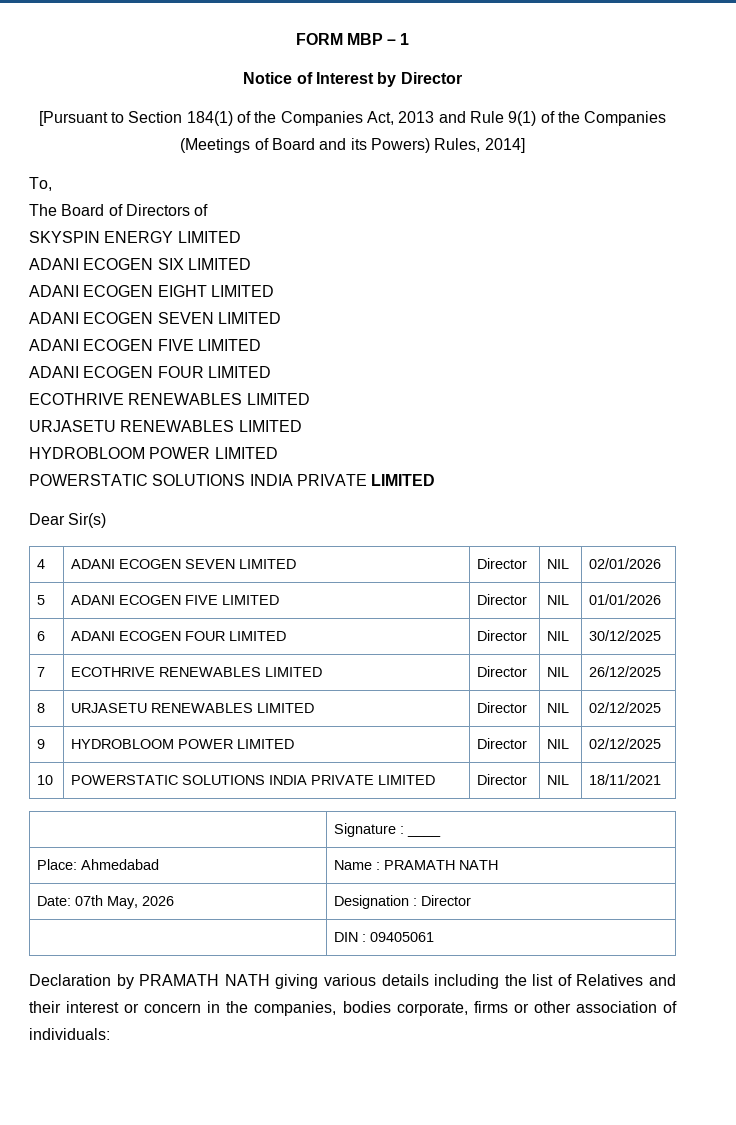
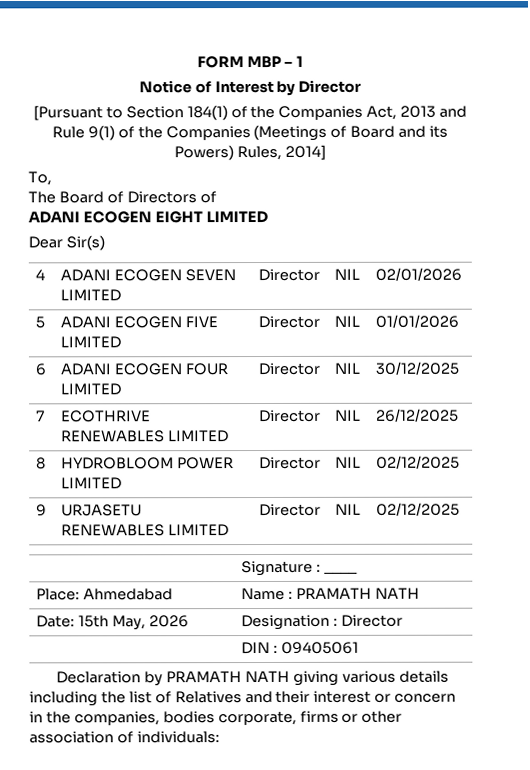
[29,231,241,243] [29,258,251,270] [29,285,274,297] [29,312,281,324] [29,339,261,351] [29,366,271,378] [29,393,310,405] [29,420,302,432] [29,447,278,459] [29,474,367,486] SKYSPIN ENERGY LIMITED // ADANI ECOGEN SIX LIMITED // ADANI ECOGEN EIGHT LIMITED // ADANI ECOGEN SEVEN LIMITED // ADANI ECOGEN FIVE LIMITED // ADANI ECOGEN FOUR LIMITED // ECOTHRIVE RENEWABLES LIMITED // URJASETU RENEWABLES LIMITED // HYDROBLOOM POWER LIMITED // POWERSTATIC SOLUTIONS INDIA PRIVATE -> [28,211,203,224] ADANI ECOGEN EIGHT
[71,703,254,713] URJASETU RENEWABLES -> [61,457,235,470] HYDROBLOOM POWER
[71,739,295,749] [477,738,528,749] [547,739,570,749] [589,738,662,749] [37,775,54,785] [71,775,436,785] [477,774,528,785] [547,775,570,785] [589,774,662,785] HYDROBLOOM POWER LIMITED | Director | NIL | 02/12/2025 // 10 | POWERSTATIC SOLUTIONS INDIA PRIVATE LIMITED | Director | NIL | 18/11/2021 -> [61,504,143,517] [61,524,230,537] [259,503,322,517] [335,503,362,515] [376,502,461,516] URJASETU RENEWABLES LIMITED | Director | NIL | 02/12/2025
[75,895,104,906] 07th -> [78,615,110,628] 15th

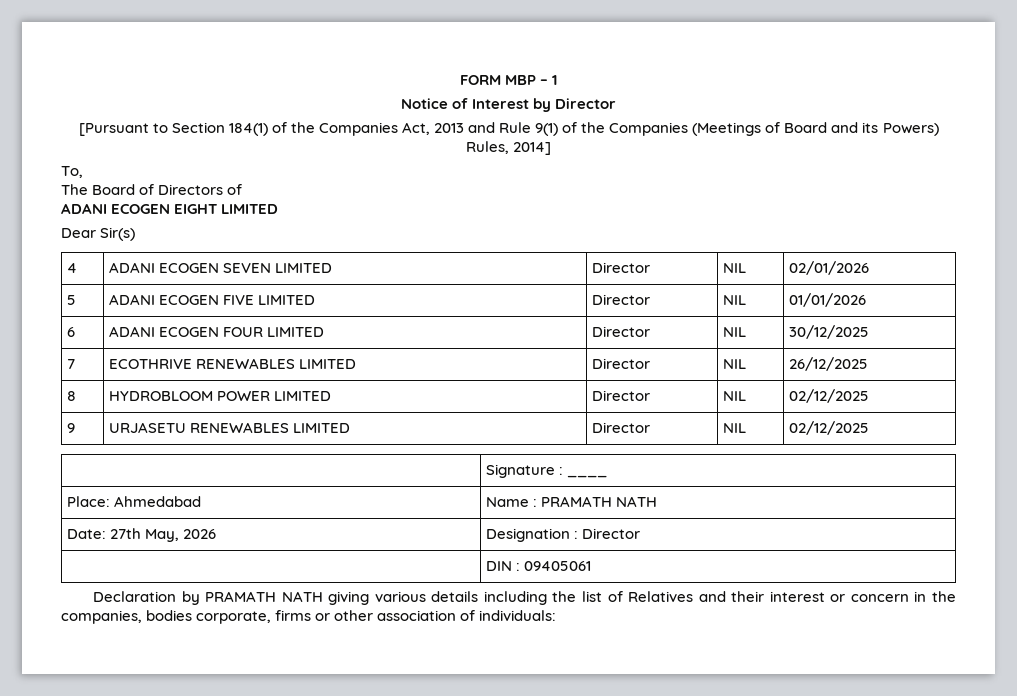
[78,615,110,628] 15th -> [110,528,142,539] 27th

